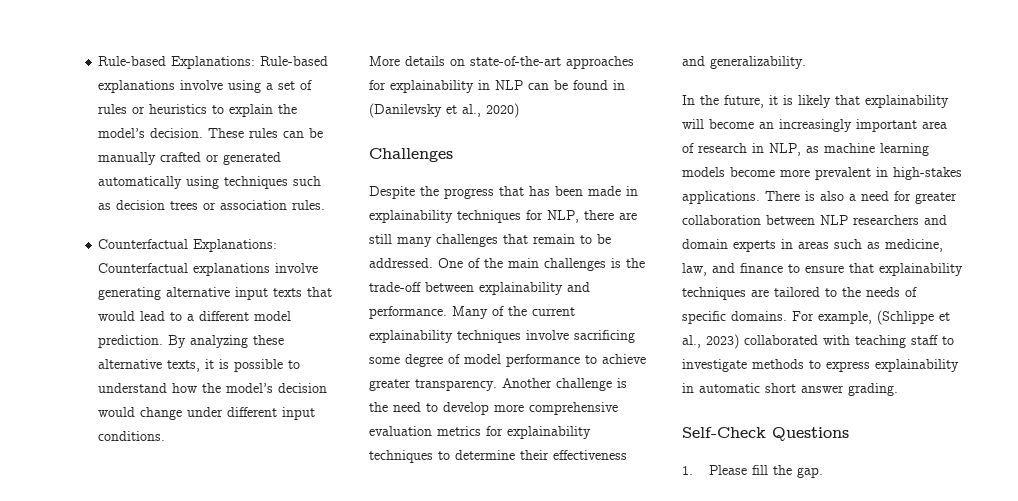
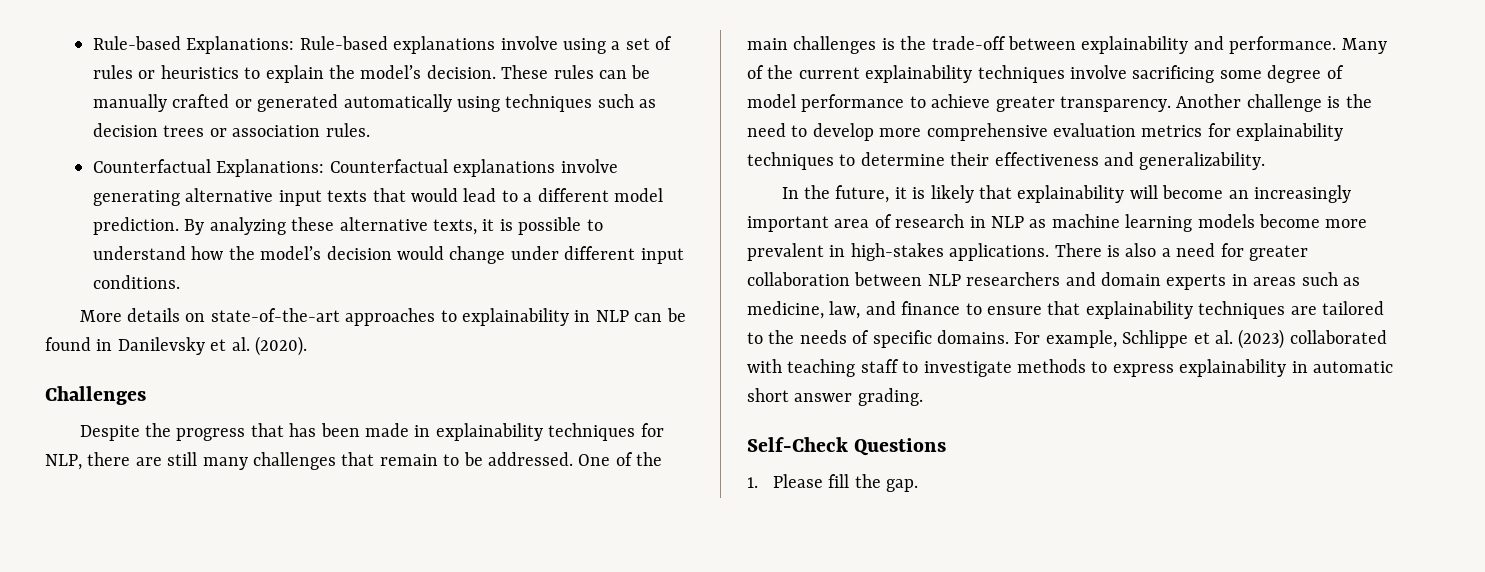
[369,80,386,90] for -> [440,310,457,322] to
[369,103,519,118] (Danilevsky et al., 2020) -> [117,336,307,356] Danilevsky et al. (2020).
[769,143,801,156] NLP, -> [991,216,1024,228] NLP
[877,310,950,325] [682,334,739,349] (Schlippe et al., 2023) -> [1122,329,1285,349] Schlippe et al. (2023)

